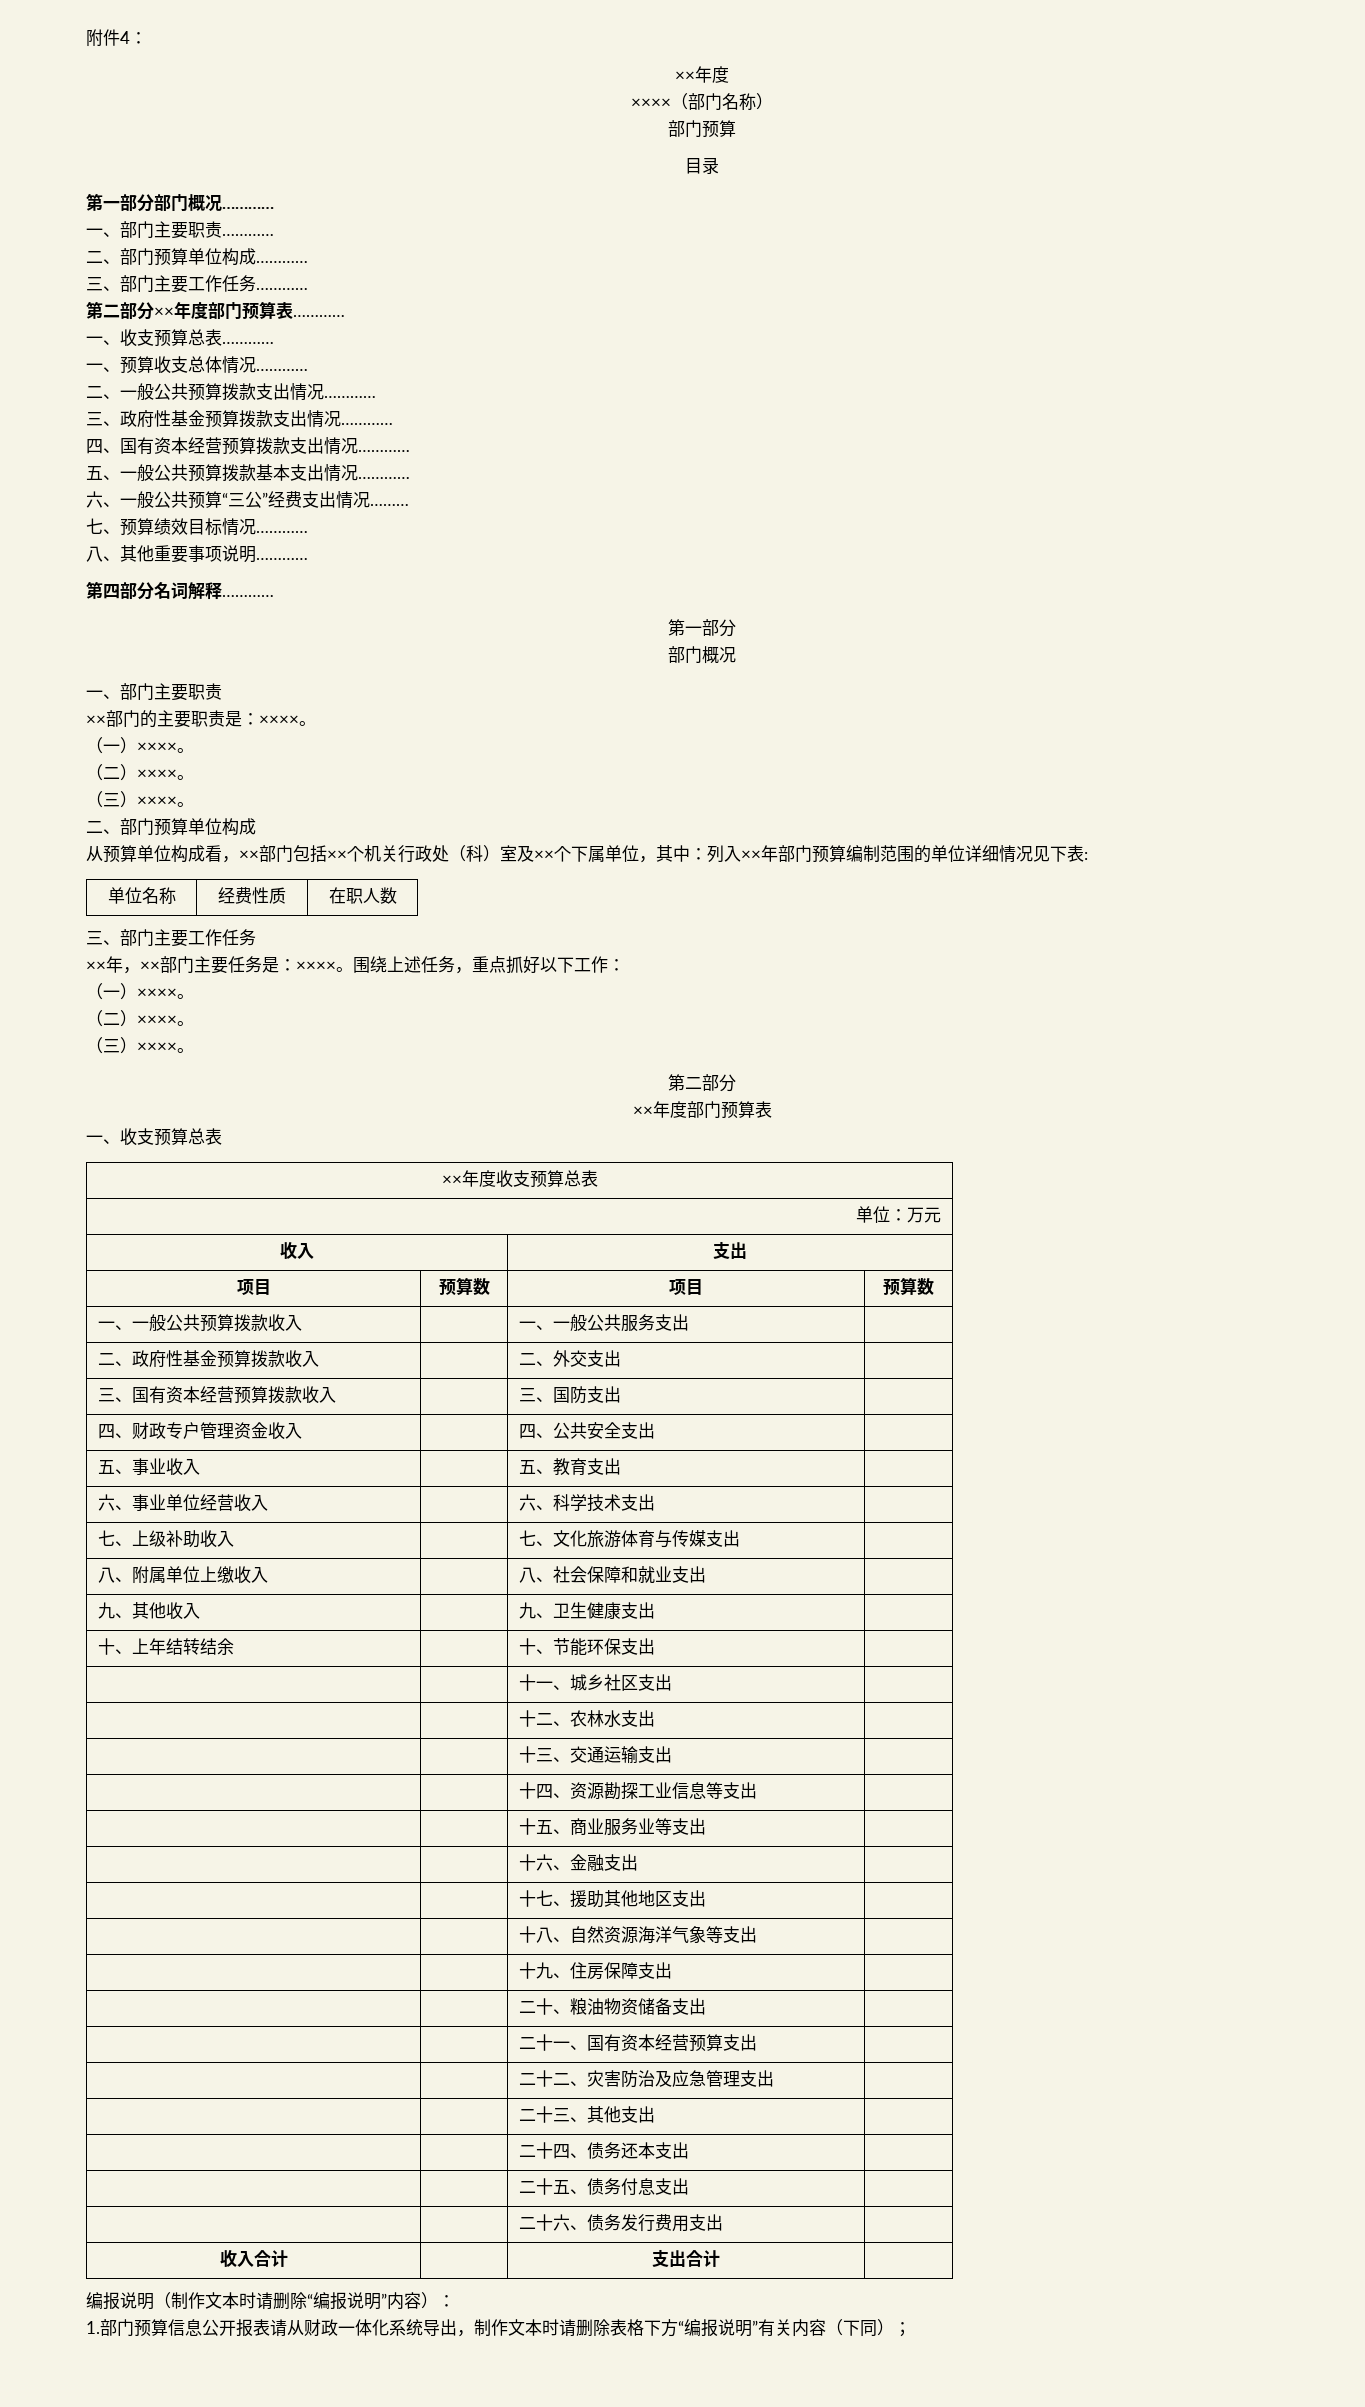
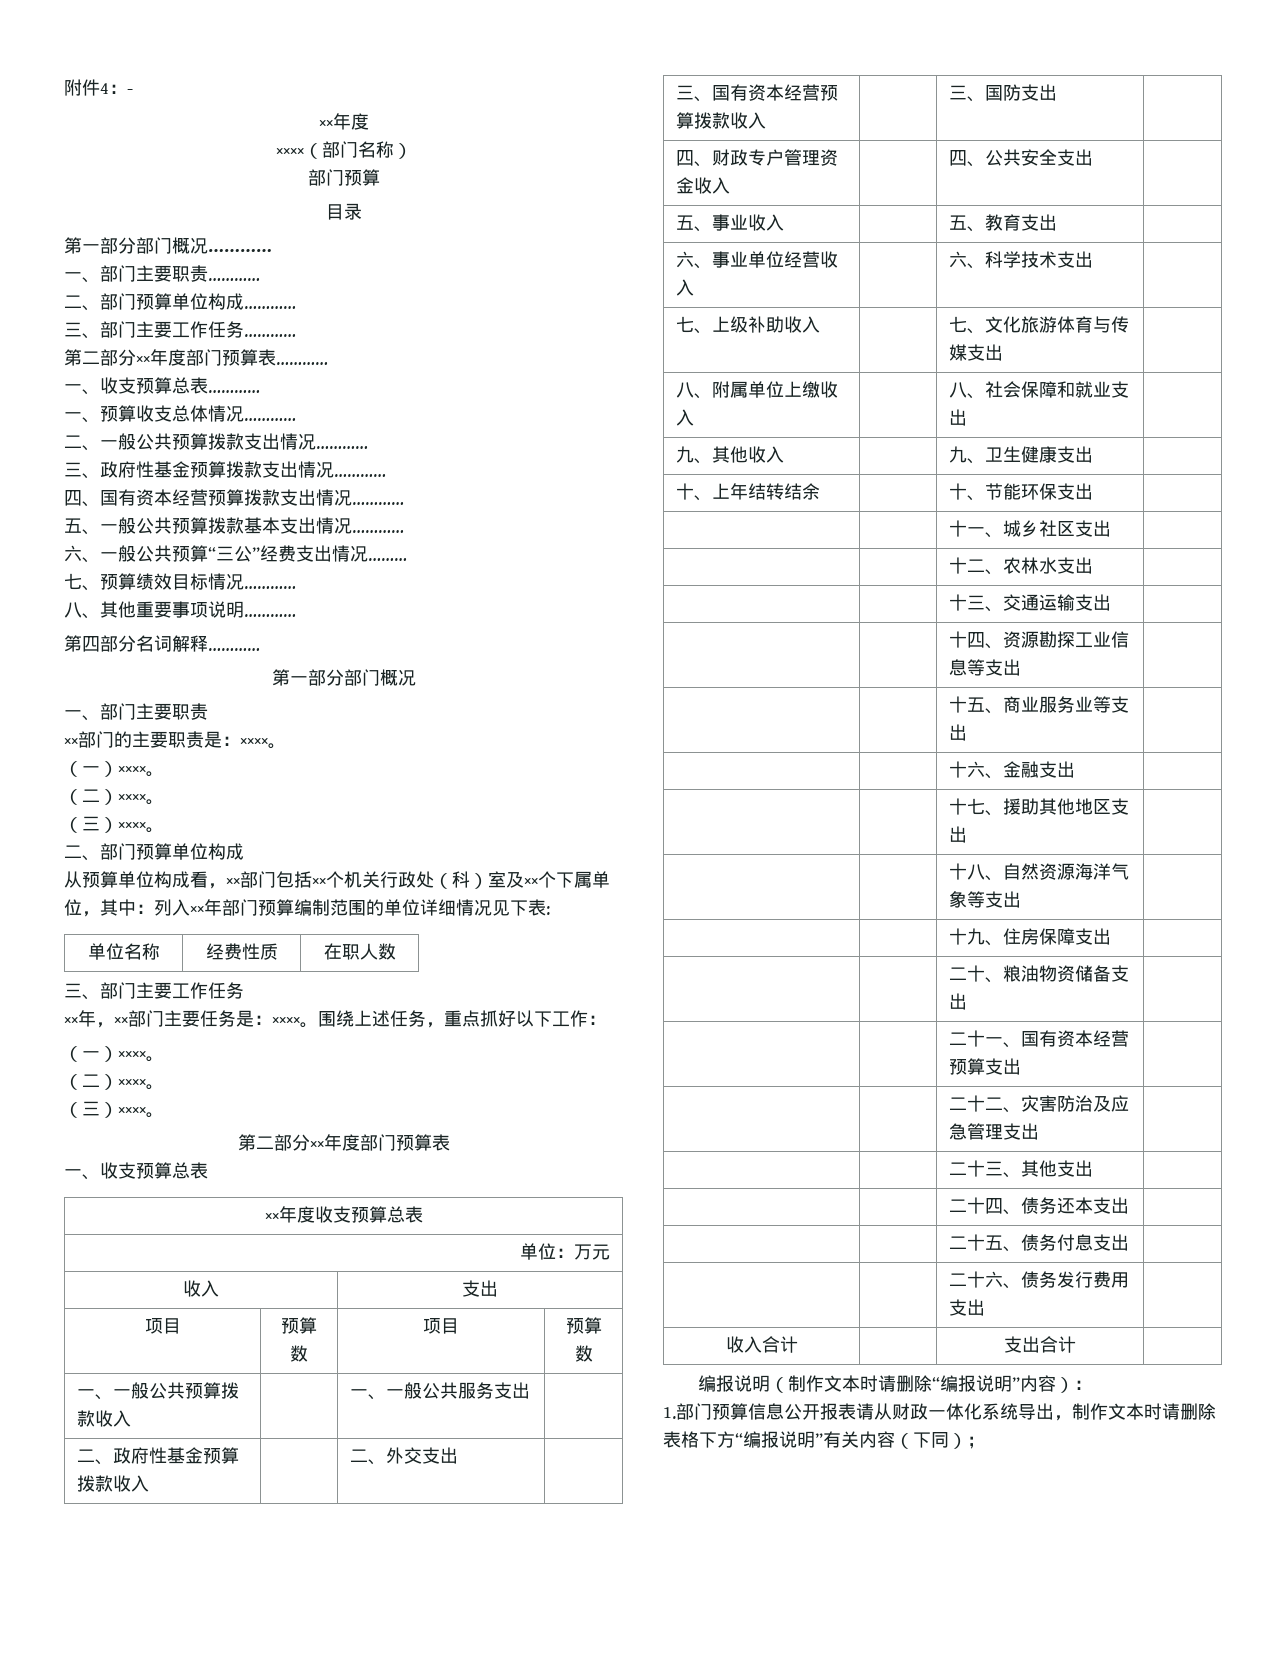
(147, 38) none -> [127,89,133,94] -
(736, 628) // -> (344, 677) none
(736, 1083) // -> (310, 1142) none

